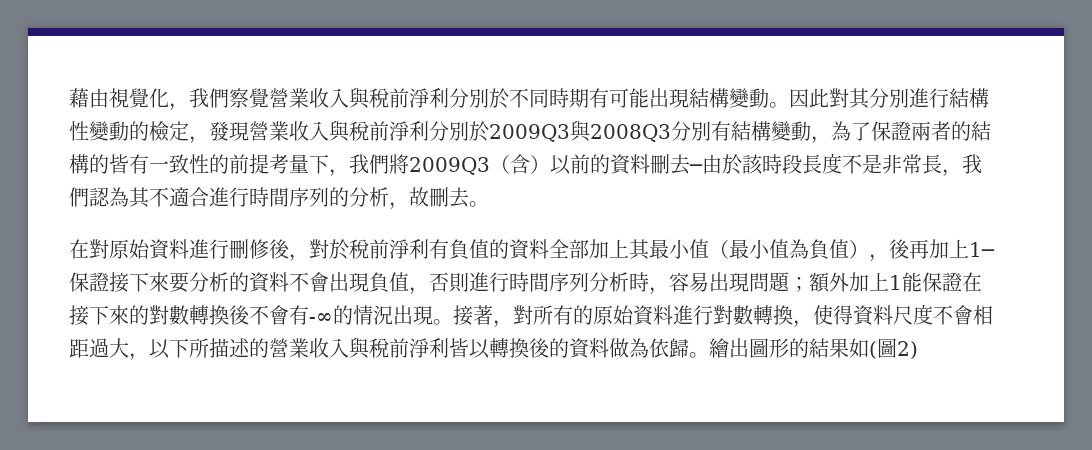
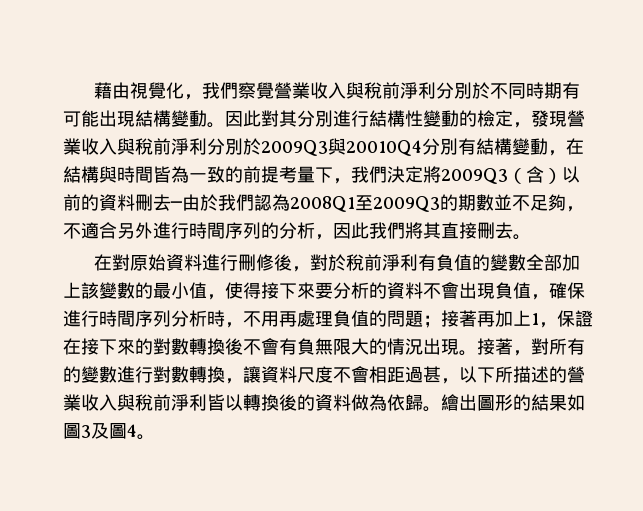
[590,124,671,142] 2008Q3 -> [346,140,422,156] 20010Q4
[831,121,991,141] [69,154,209,174] 為了保證兩者的結構的皆有一致性 -> [566,138,584,155] [63,166,225,183] 在結構與時間皆為一致
(389, 164) none -> [387,166,423,183] 決定
[742,153,982,177] [69,187,209,208] 該時段長度不是非常長，我們認為其不適合 -> [218,194,584,212] [63,222,153,239] 我們認為2008Q1至2009Q3的期數並不足夠，不適合另外
[409,187,429,207] 故 -> [333,222,477,239] 因此我們將其直接
[509,239,549,260] 資料 -> [490,254,527,271] 變數
[629,239,995,262] [69,272,109,292] 其最小值（最小值為負值），後再加上1─保證 -> [81,282,261,300] 該變數的最小值，使得
[429,272,469,293] 否則 -> [549,282,585,299] 確保
[669,272,849,293] 容易出現問題；額外 -> [243,310,495,328] 不用再處理負值的問題；接著再
[902,272,922,292] 能 -> [539,322,557,328] ，
[309,312,333,323] -∞ -> [297,338,369,355] 負無限大
[593,305,673,326] 原始資料 -> [81,366,117,383] 變數
[813,305,853,325] 使得 -> [243,366,261,383] 讓
[109,338,129,358] 大 -> [423,366,441,383] 甚
[869,338,918,359] (圖2) -> [63,423,155,440] 圖3及圖4。

